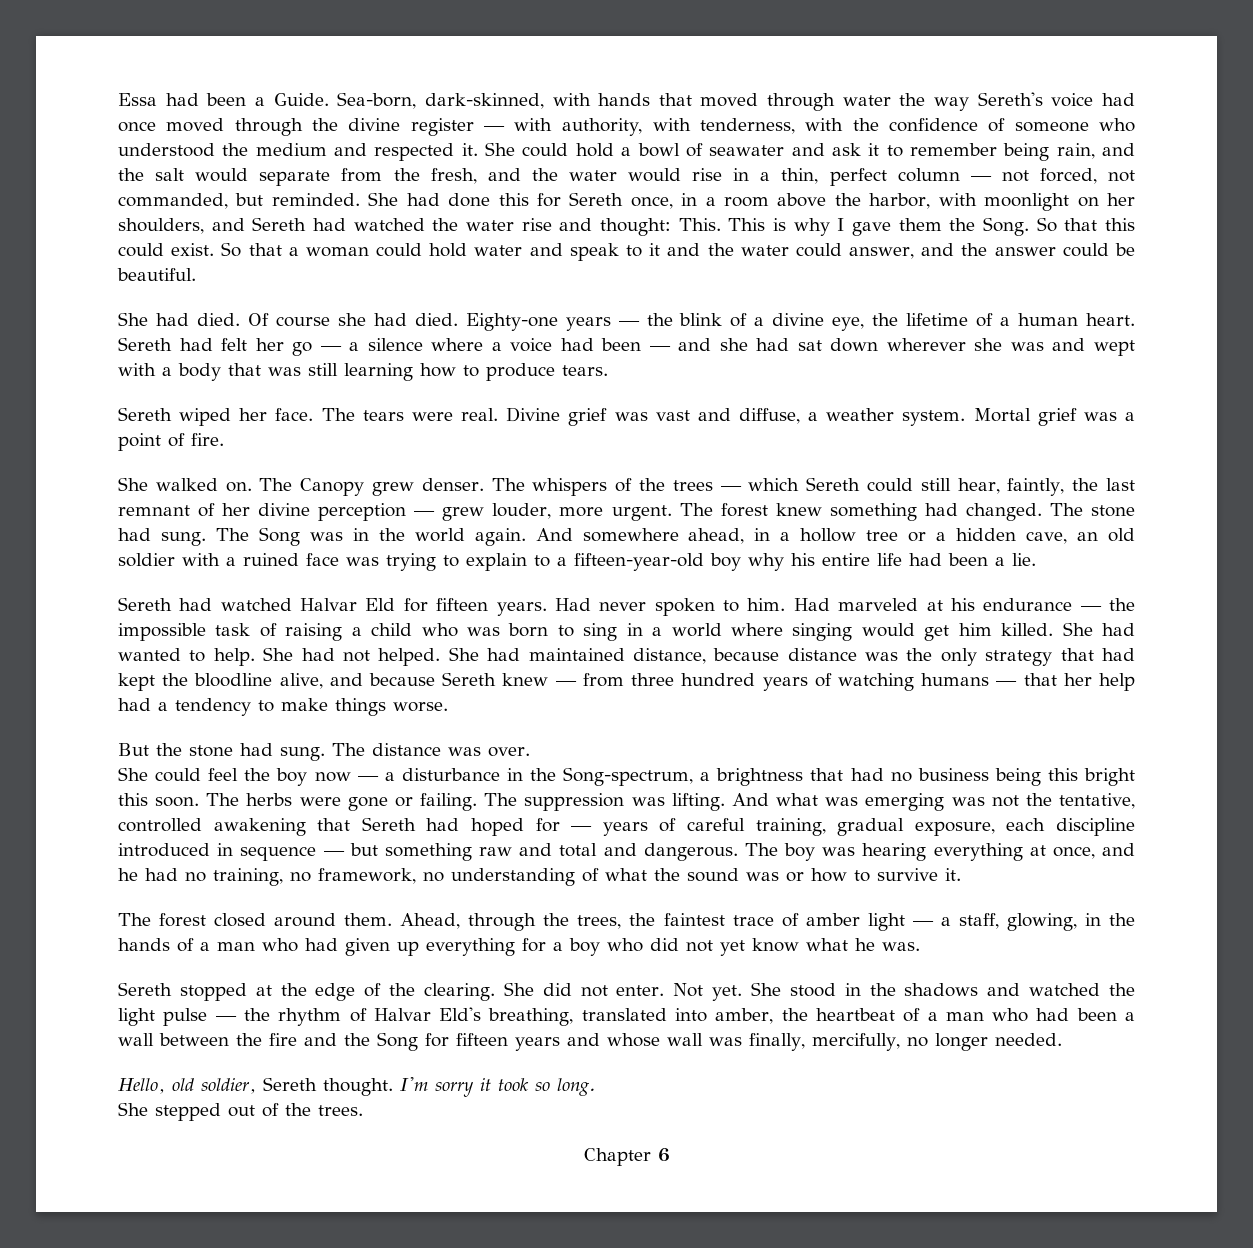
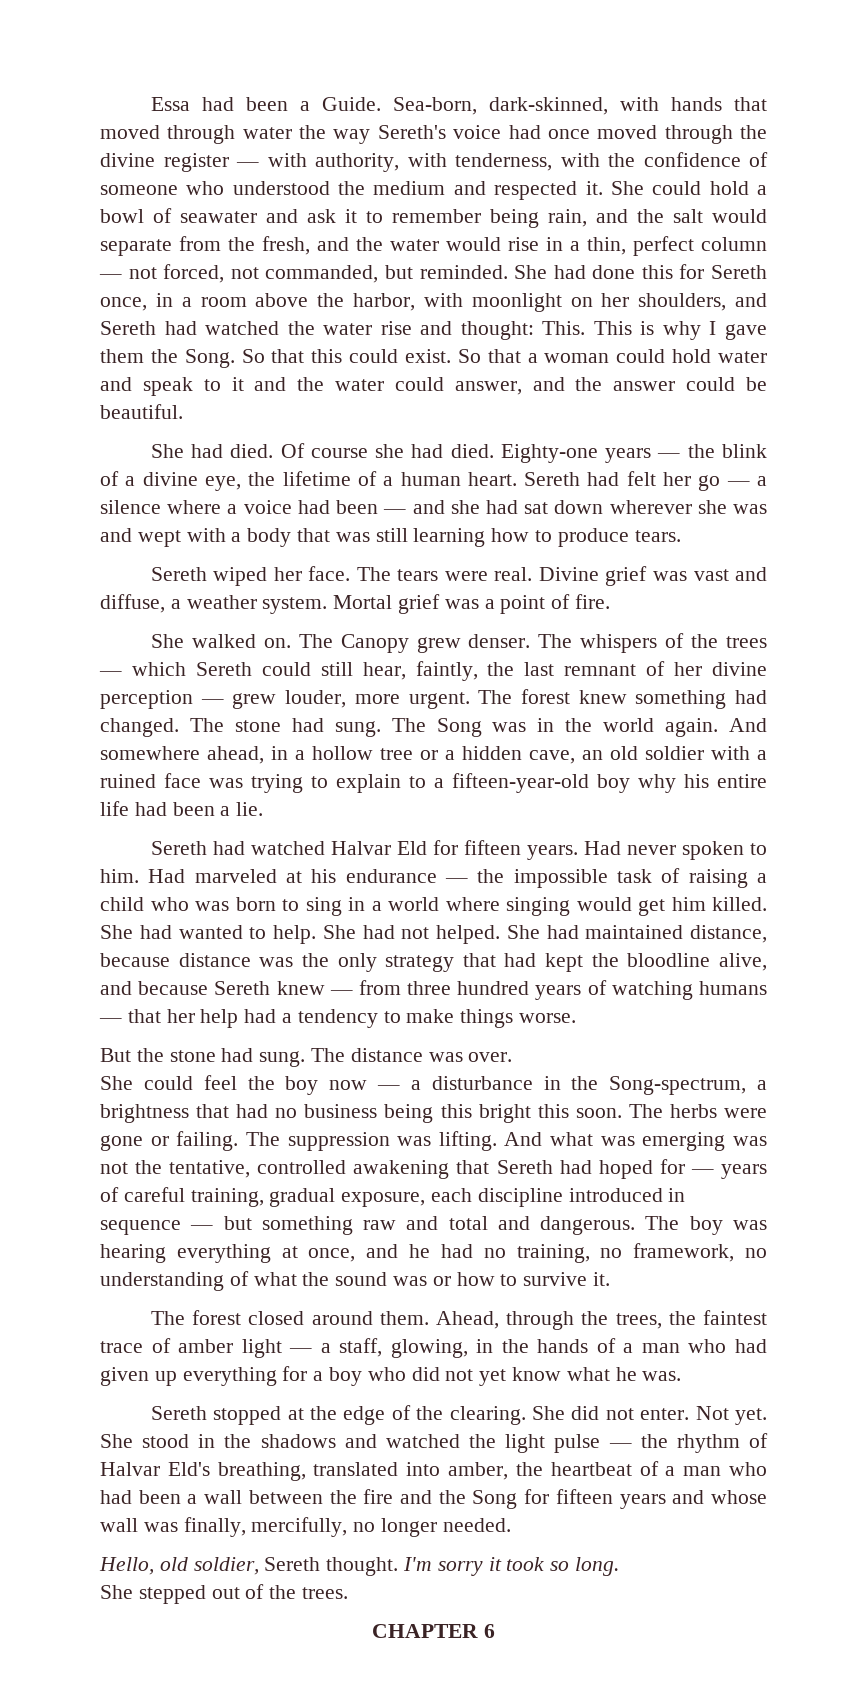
[583,1148,651,1166] Chapter -> [372,1624,479,1638] CHAPTER

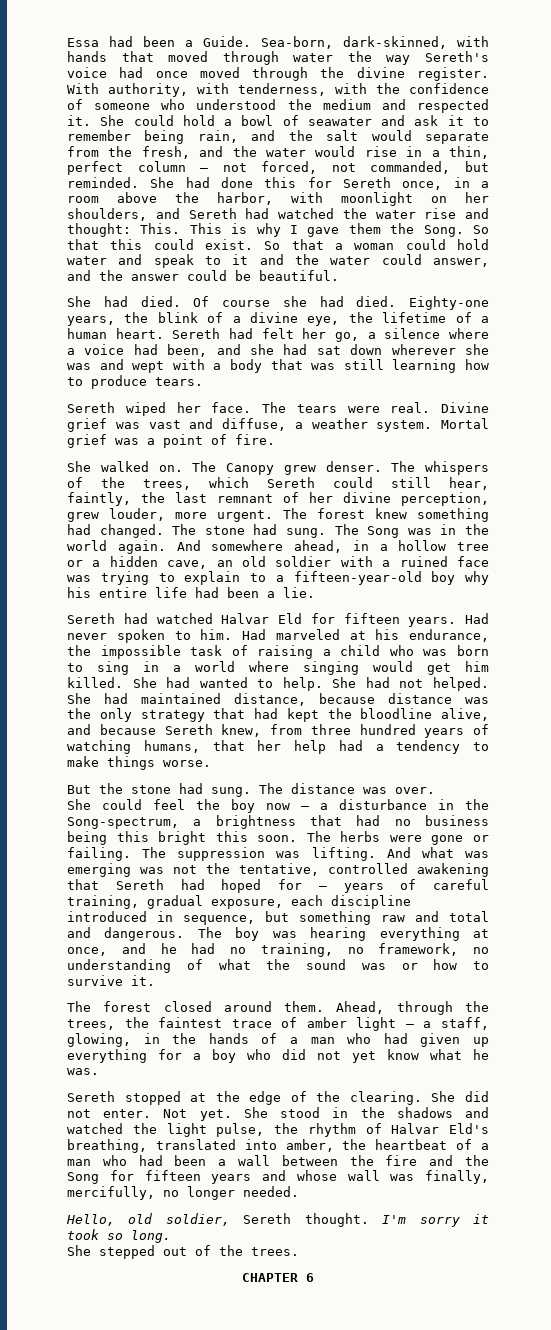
[163,153,307,172] register — with -> [416,67,489,81] [67,83,99,94] register. With
[605,448,681,463] years — -> [67,316,115,326] years,
[698,475,750,491] go — -> [334,332,359,342] go,
[336,500,407,514] been — -> [167,344,208,357] been,
[726,636,768,648] [99,671,122,676] trees — -> [143,479,191,490] trees,
[100,690,224,709] perception — -> [401,492,489,506] perception,
[345,869,468,883] endurance — -> [409,629,489,642] endurance,
[276,981,353,995] knew — -> [221,724,262,737] knew,
[699,981,767,995] [99,1018,122,1023] humans — -> [143,740,200,753] humans,
[100,1220,214,1235] sequence — -> [183,915,255,925] sequence,
[554,1434,632,1453] pulse — -> [216,1123,265,1137] pulse,

